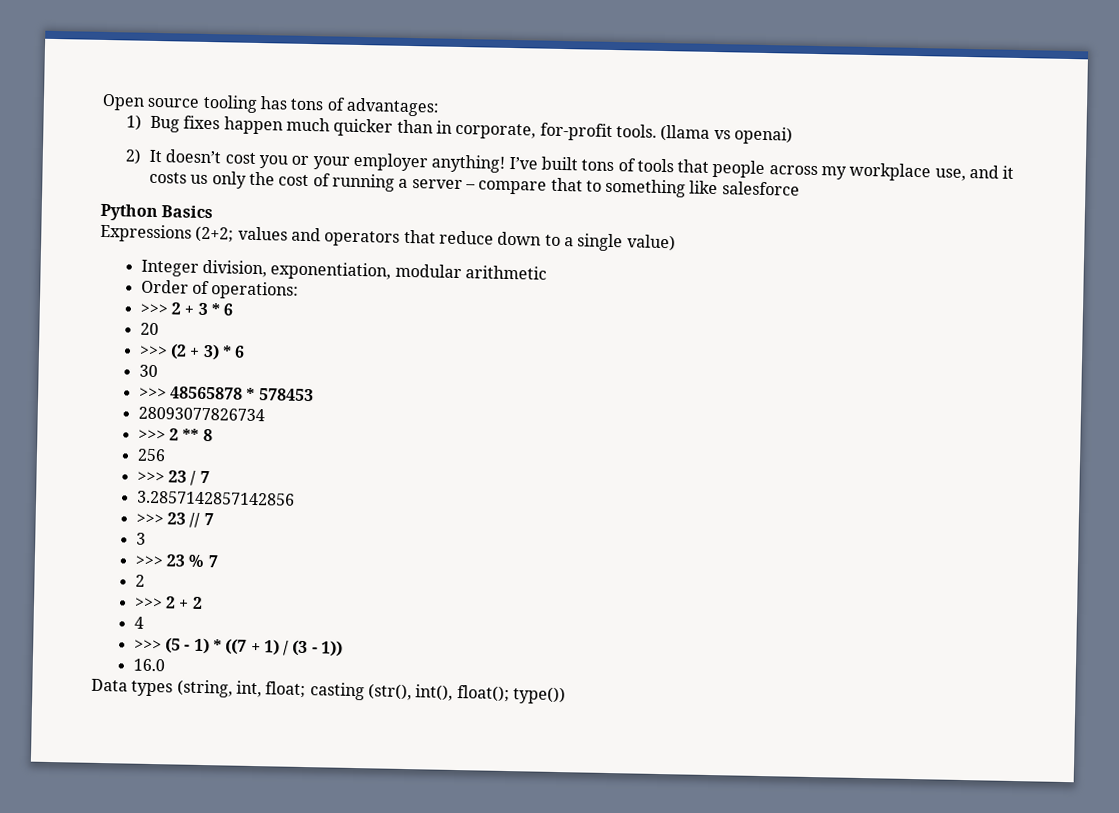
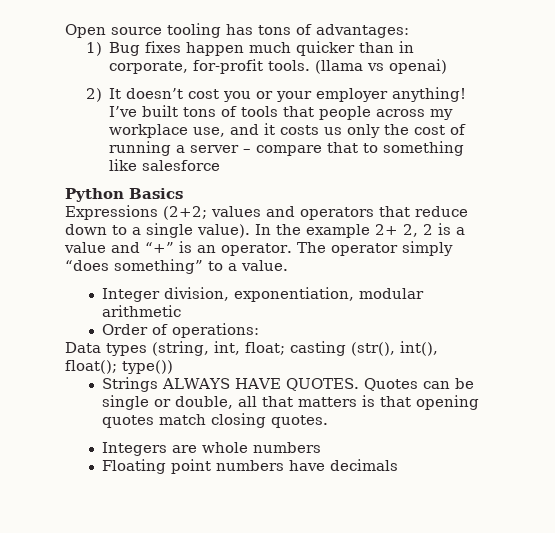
[626,234,676,252] value) -> [197,223,465,238] [64,241,453,256] [65,259,288,274] value). In the example 2+ 2, 2 is a value and “+” is an operator. The operator simply “does something” to a value.
[139,302,234,316] [139,322,159,336] [138,343,246,361] [138,364,158,378] [138,386,314,402] [137,406,265,422] [137,428,213,442] [136,448,166,462] [136,470,210,486] [136,490,295,506] [135,512,214,528] [135,532,146,545] [134,554,218,568] [134,574,145,587] [133,596,203,609] [133,616,144,629] [133,637,344,657] [132,658,165,672] // >>> 2 + 3 * 6 // 20 // >>> (2 + 3) * 6 // 30 // >>> 48565878 * 578453 // 28093077826734 // >>> 2 ** 8 // 256 // >>> 23 / 7 // 3.2857142857142856 // >>> 23 // 7 // 3 // >>> 23 % 7 // 2 // >>> 2 + 2 // 4 // >>> (5 - 1) * ((7 + 1) / (3 - 1)) // 16.0 -> (259, 330) none
(566, 695) none -> [101,377,474,392] [101,395,479,410] [101,413,328,428] [101,442,321,456] [101,459,398,474] // Strings ALWAYS HAVE QUOTES. Quotes can be single or double, all that matters is that opening quotes match closing quotes. // Integers are whole numbers // Floating point numbers have decimals

